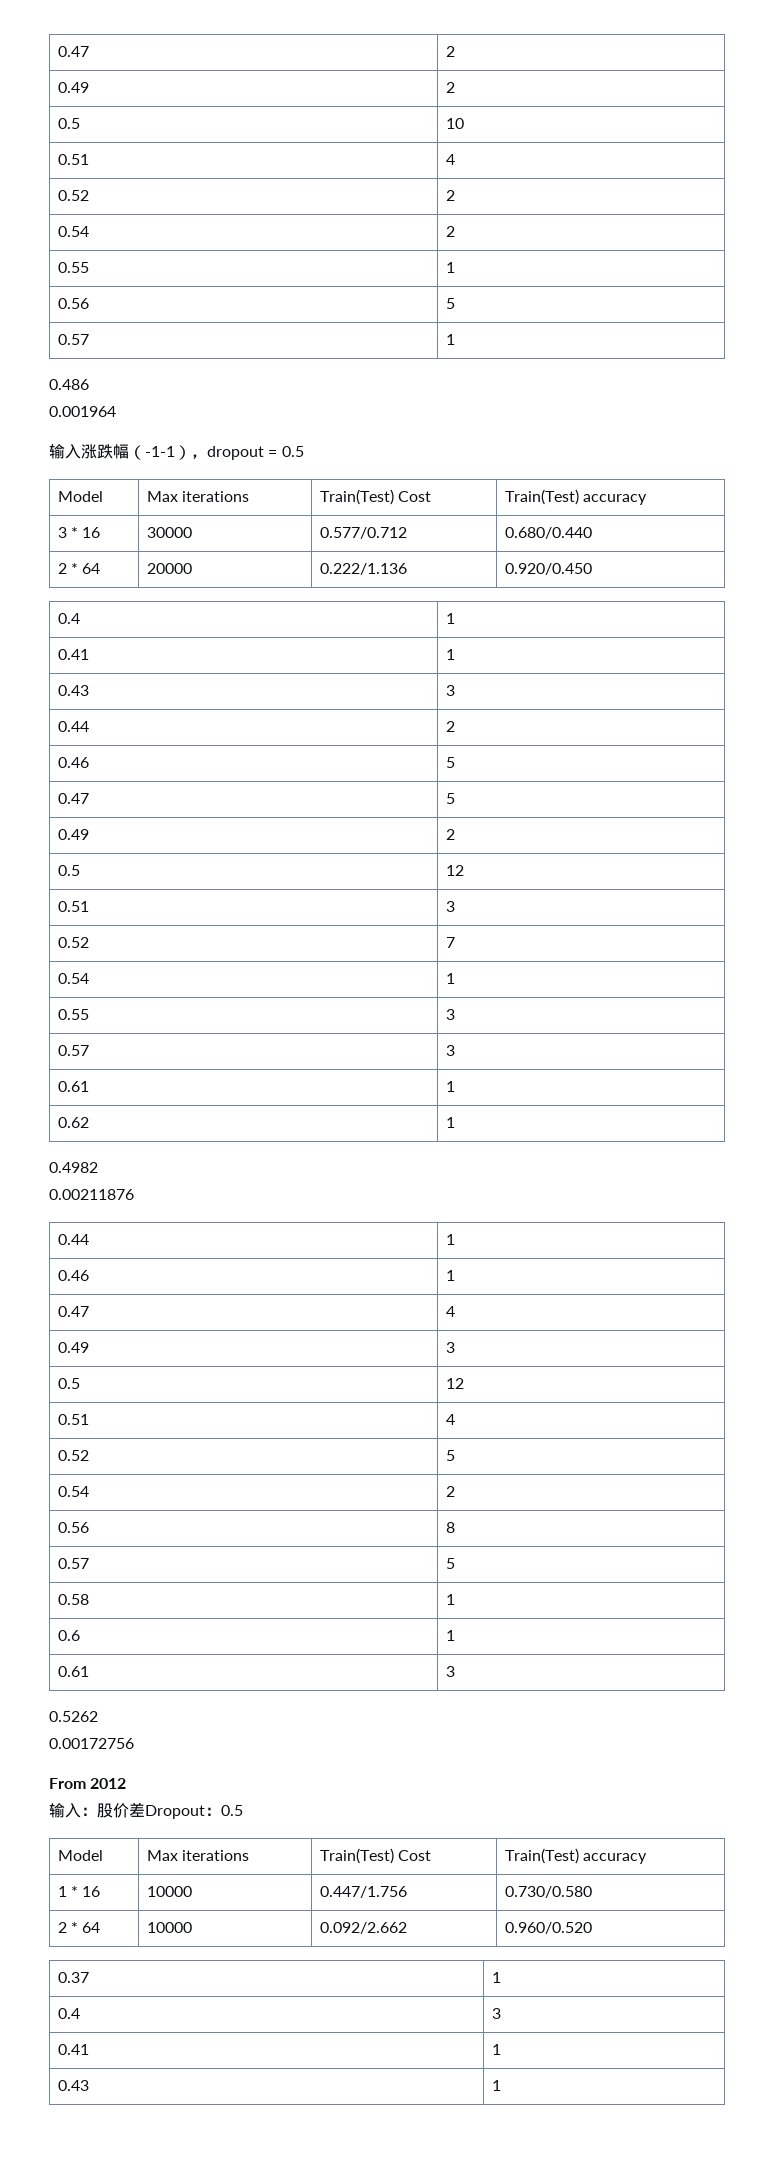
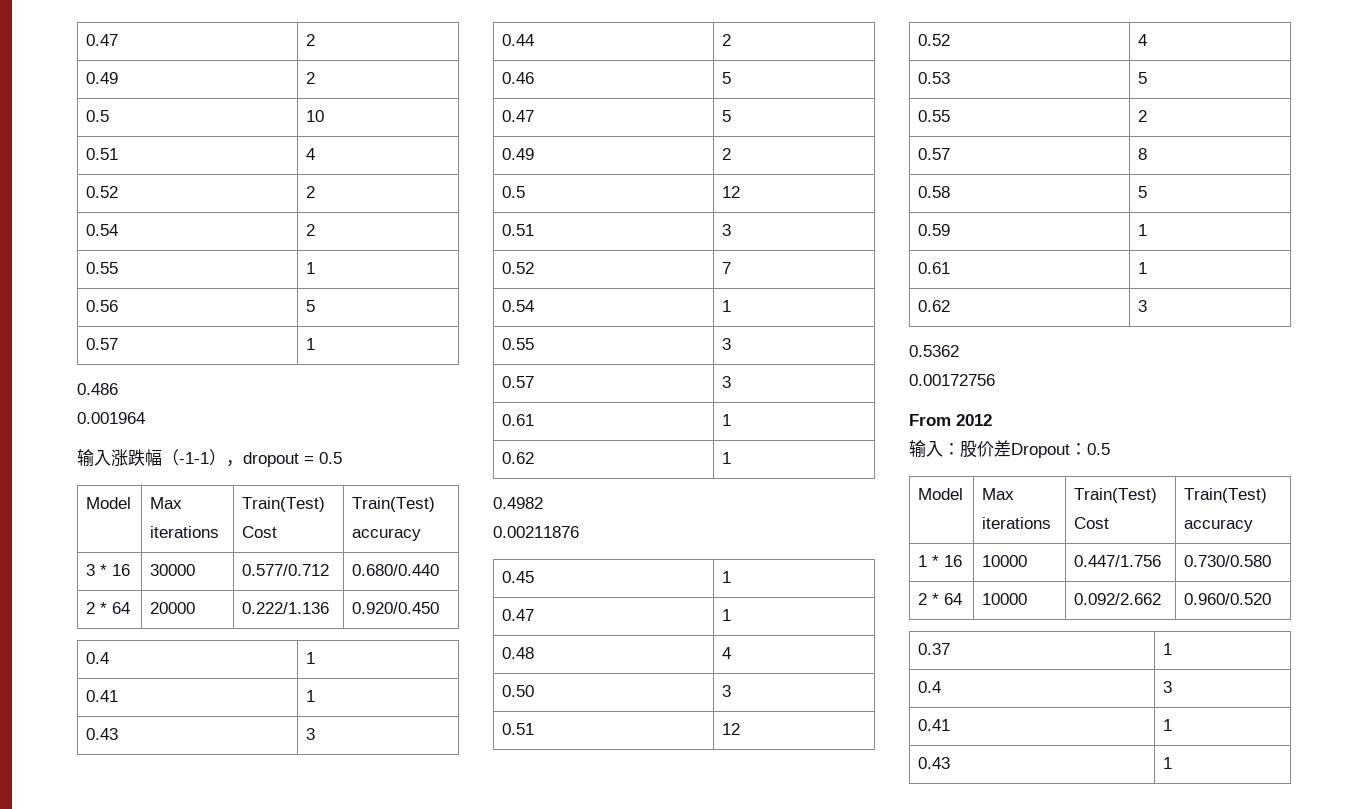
[57,1234,89,1245] [445,1234,455,1245] [57,1270,89,1281] 0.44 | 1 // 0.46 -> [502,571,535,583] 0.45
[445,1306,455,1317] [57,1342,89,1353] [445,1342,455,1353] [57,1378,80,1389] [445,1378,464,1389] [57,1414,89,1425] [445,1414,455,1425] [57,1450,89,1461] [445,1450,455,1461] [57,1486,89,1497] [445,1486,455,1497] [57,1522,89,1533] | 4 // 0.49 | 3 // 0.5 | 12 // 0.51 | 4 // 0.52 | 5 // 0.54 | 2 // 0.56 -> [722,609,732,621] [502,647,535,659] [722,647,732,659] [502,685,535,697] [722,685,732,697] [502,723,535,735] [722,723,741,735] [918,34,951,46] [1138,34,1148,46] [918,72,951,84] [1138,72,1148,84] [918,110,951,122] [1138,110,1148,122] [918,148,951,160] | 1 // 0.48 | 4 // 0.50 | 3 // 0.51 | 12 // 0.52 | 4 // 0.53 | 5 // 0.55 | 2 // 0.57
[57,1558,89,1569] [445,1558,455,1569] [57,1594,89,1605] [445,1594,455,1605] [57,1630,80,1641] 0.57 | 5 // 0.58 | 1 // 0.6 -> [918,186,951,198] [1138,186,1148,198] [918,224,951,236] 0.58 | 5 // 0.59
[445,1666,455,1677] [49,1711,98,1722] | 3 // 0.5262 -> [1138,262,1148,274] [918,300,951,312] [1138,300,1148,312] [909,345,959,357] | 1 // 0.62 | 3 // 0.5362

